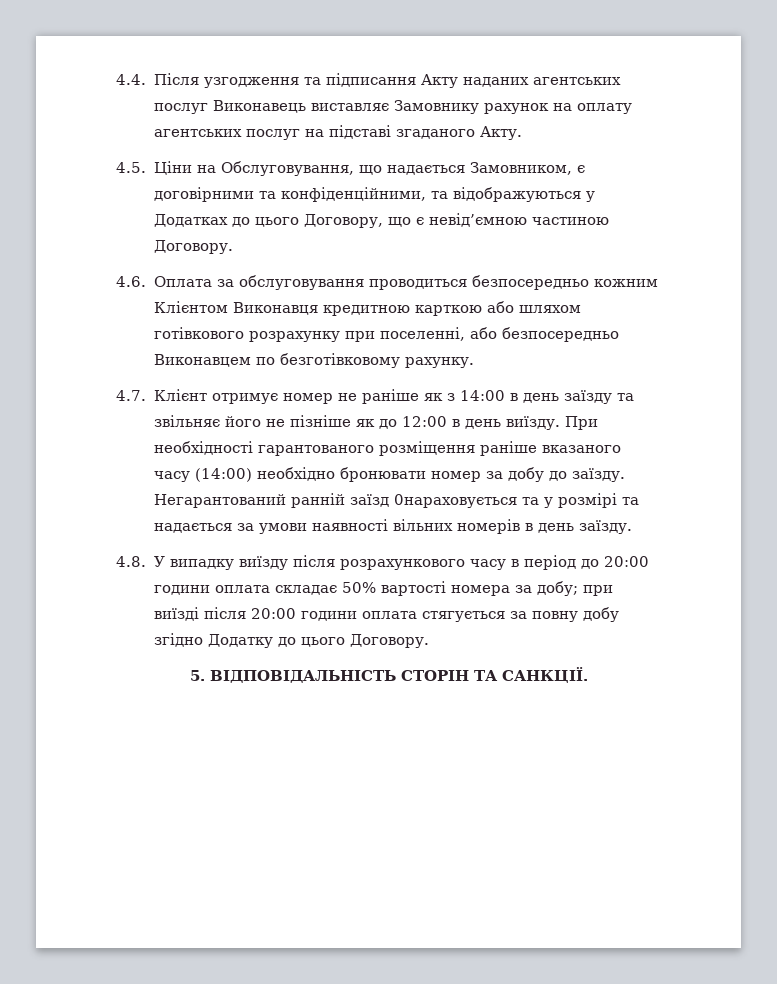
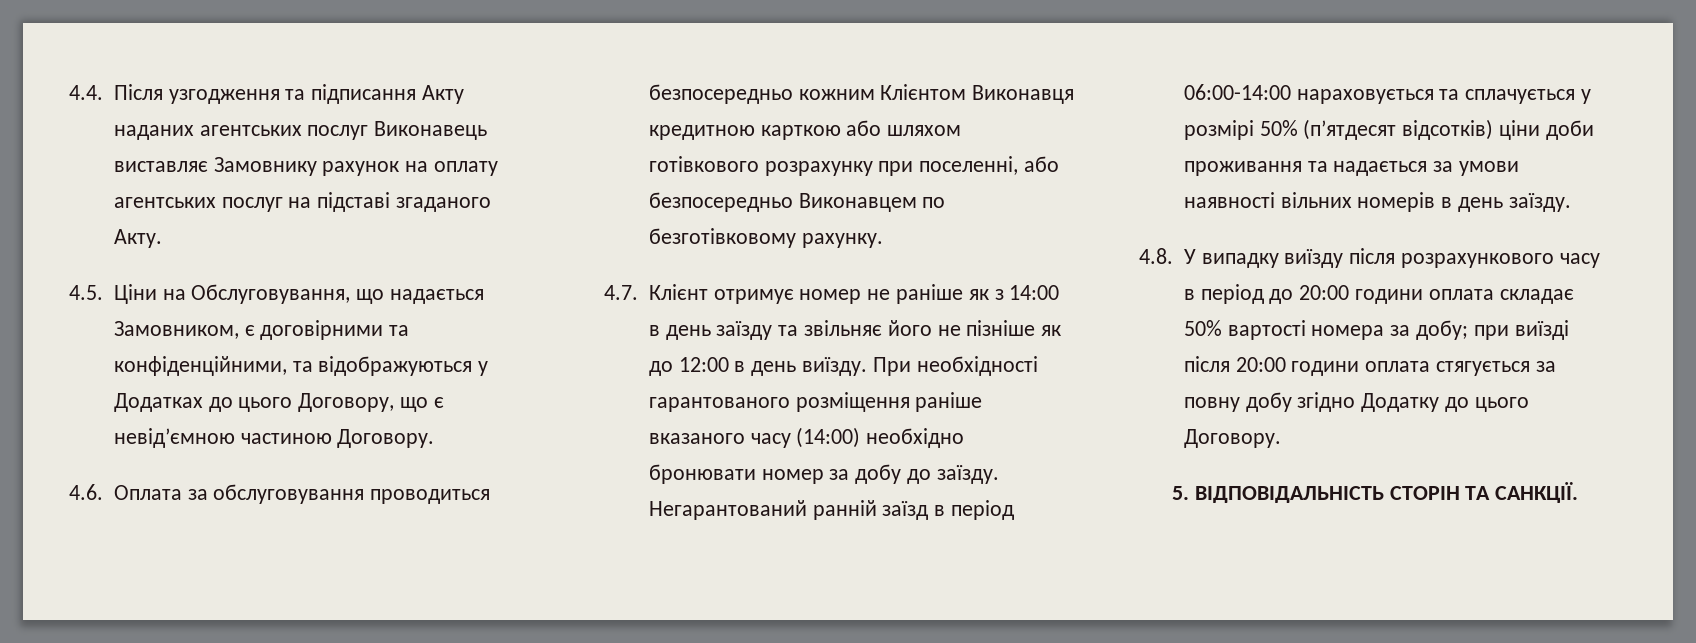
[393,493,617,508] 0нараховується та у розмірі -> [934,500,1014,520] [1183,84,1591,104] [1183,119,1594,140] [1183,161,1302,176] в період 06:00-14:00 нараховується та сплачується у розмірі 50% (п’ятдесят відсотків) ціни доби проживання

